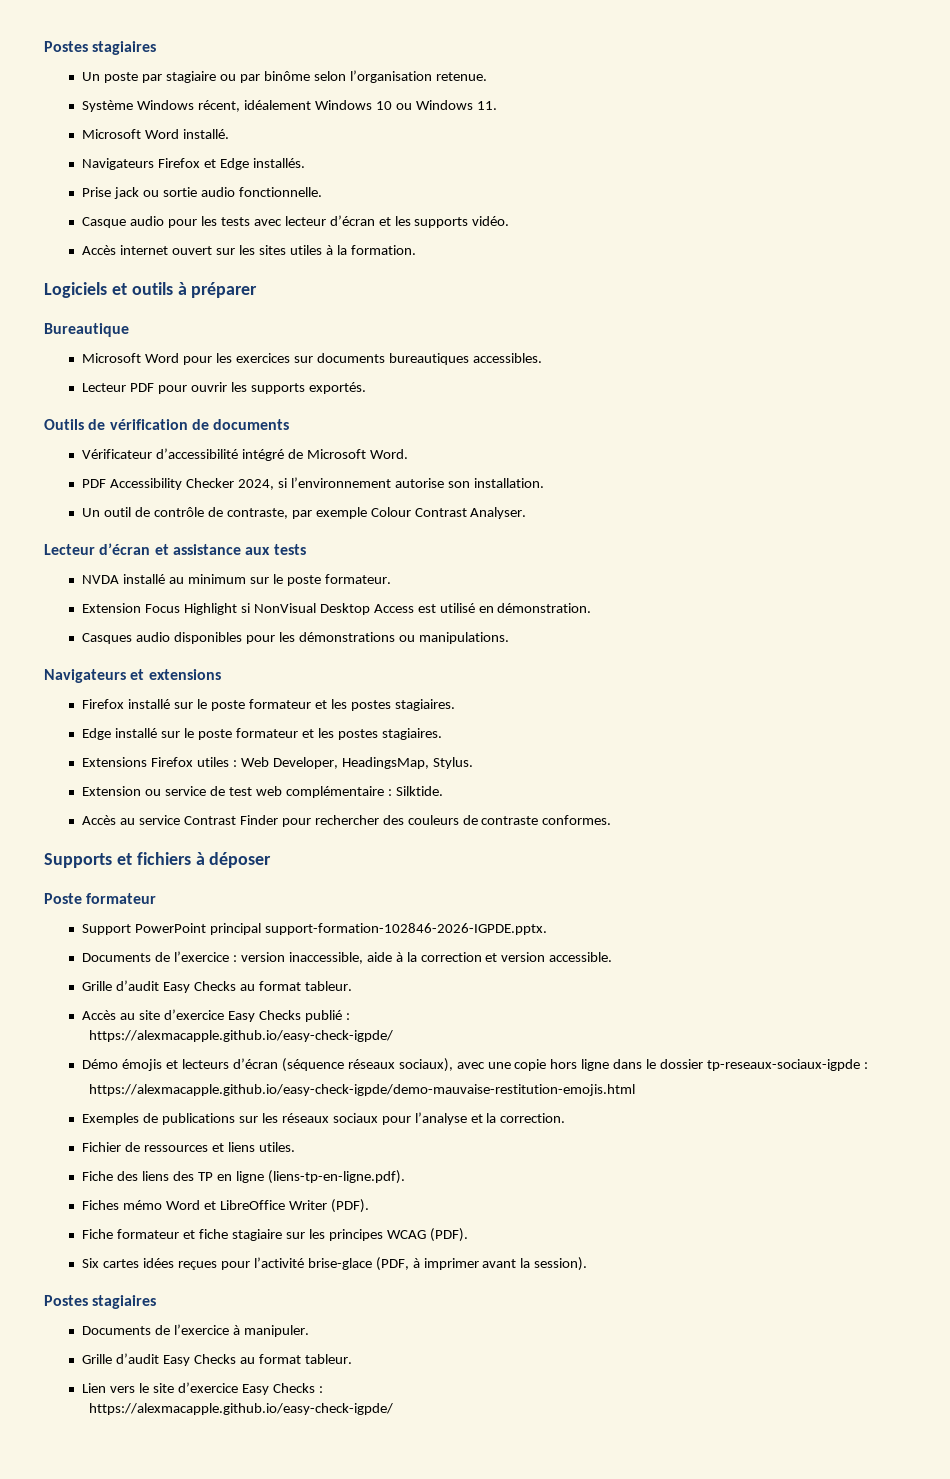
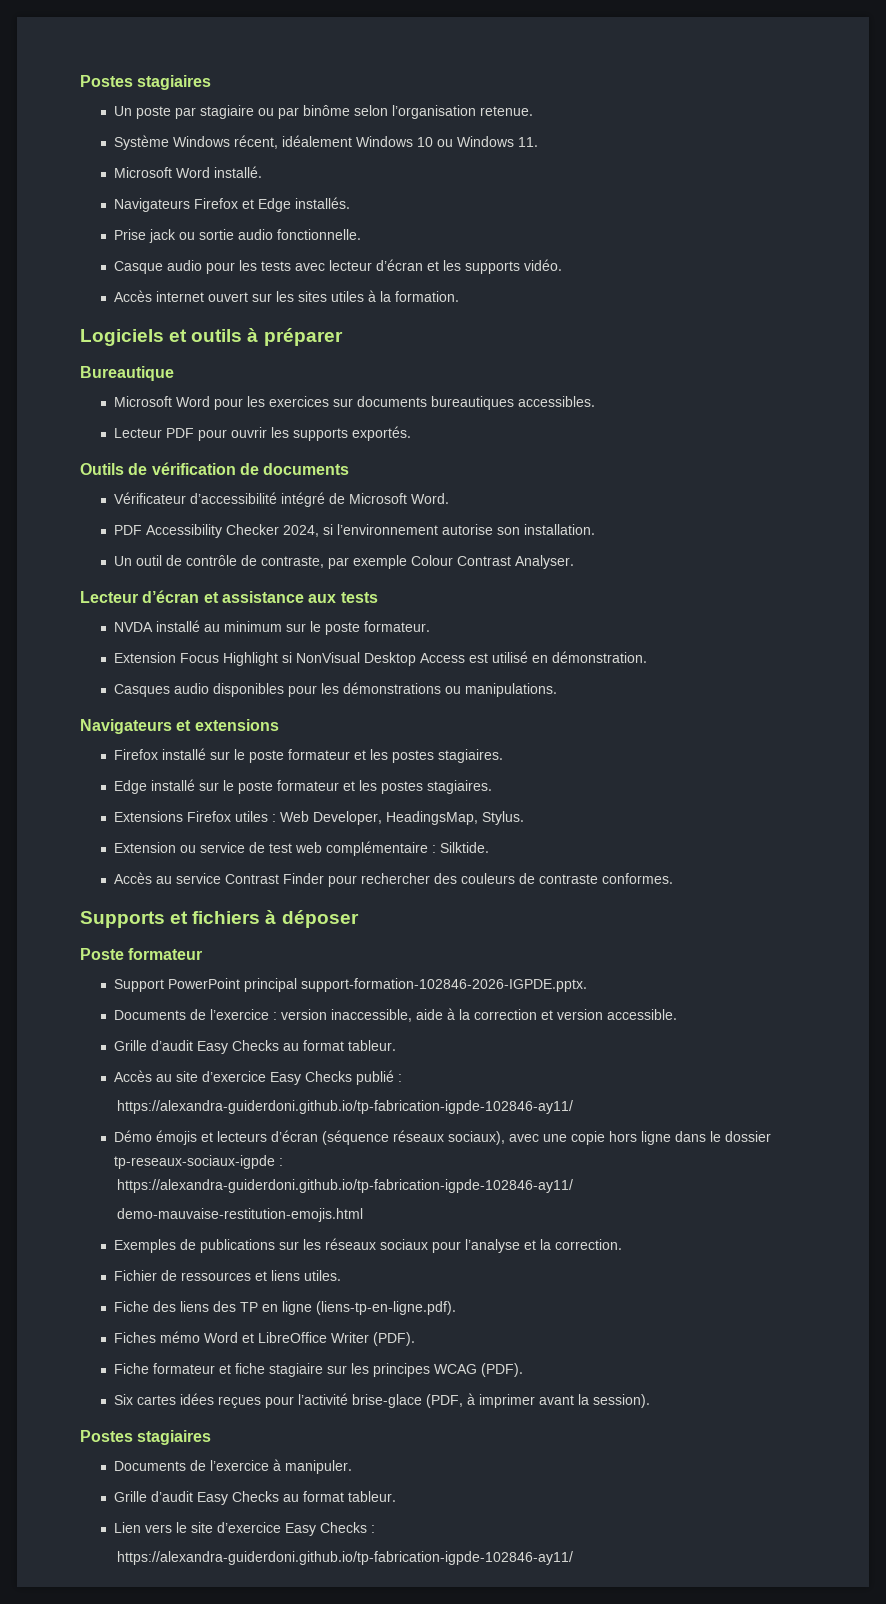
[88,1030,393,1042] https://alexmacapple.github.io/easy-check-igpde/ -> [117,1100,574,1114] https://alexandra-guiderdoni.github.io/tp-fabrication-igpde-102846-ay11/
[88,1084,635,1096] https://alexmacapple.github.io/easy-check-igpde/demo-mauvaise-restitution-emojis.html -> [117,1179,574,1193] [117,1208,364,1222] https://alexandra-guiderdoni.github.io/tp-fabrication-igpde-102846-ay11/ // demo-mauvaise-restitution-emojis.html
[88,1403,393,1415] https://alexmacapple.github.io/easy-check-igpde/ -> [117,1551,574,1565] https://alexandra-guiderdoni.github.io/tp-fabrication-igpde-102846-ay11/

